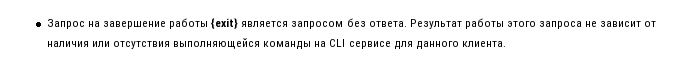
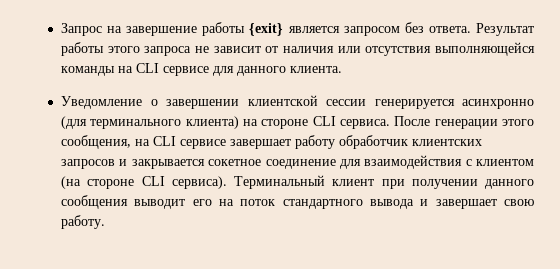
(506, 44) none -> [61,95,534,109] [61,116,535,129] [61,135,483,149] [61,155,534,169] [61,175,534,189] [61,195,534,209] [61,215,106,229] // Уведомление о завершении клиентской сессии генерируется асинхронно (для терминального клиента) на стороне CLI сервиса. После генерации этого сообщения, на CLI сервисе завершает работу обработчик клиентских запросов и закрывается сокетное соединение для взаимодействия с клиентом (на стороне CLI сервиса). Терминальный клиент при получении данного сообщения выводит его на поток стандартного вывода и завершает свою работу.

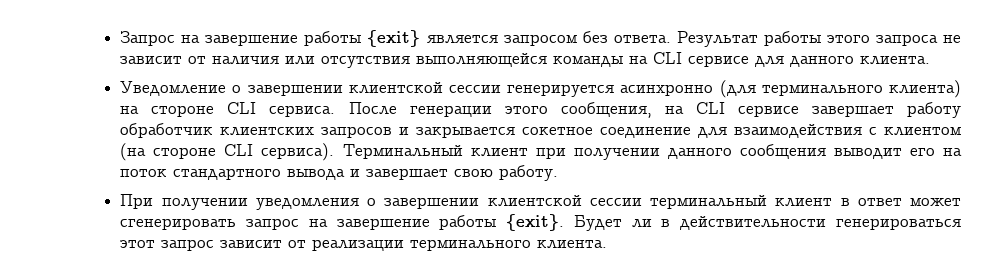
(106, 222) none -> [120,194,962,210] [120,214,962,231] [120,239,608,251] // При получении уведомления о завершении клиентской сессии терминальный клиент в ответ может сгенерировать запрос на завершение работы {exit}. Будет ли в действительности генерироваться этот запрос зависит от реализации терминального клиента.

